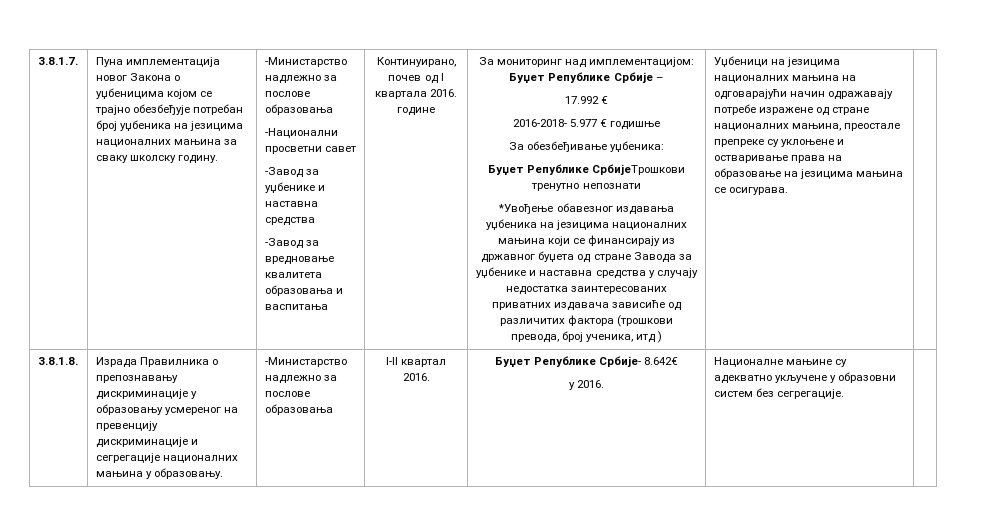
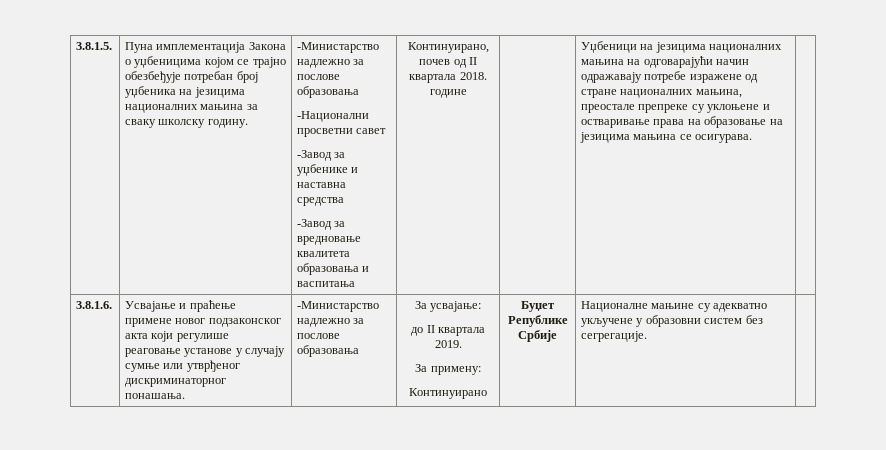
[37,57,78,65] 3.8.1.7. -> [76,42,113,50] 3.8.1.5.
[95,75,127,81] новог -> (246, 47) none
[440,73,444,81] [374,89,458,99] [397,107,435,116] [478,57,695,68] [509,72,664,83] [564,96,609,104] [512,119,661,130] [508,141,665,152] [487,164,686,175] [531,183,641,191] [498,203,674,215] [485,219,688,230] [497,235,676,246] [481,251,692,263] [476,267,698,279] [505,286,668,295] [491,300,682,311] [499,315,674,327] [510,331,663,343] I квартала 2016. године | За мониторинг над имплементацијом: Буџет Републике Србије – // 17.992 € // 2016-2018- 5.977 € годишње // За обезбеђивање уџбеника: // Буџет Републике СрбијеТрошкови тренутно непознати // *Увођење обавезног издавања уџбеника на језицима националних мањина који се финансирају из државног буџета од стране Завода за уџбенике и наставна средства у случају недостатка заинтересованих приватних издавача зависиће од различитих фактора (трошкови превода, број ученика, итд ) -> [468,57,477,65] [409,72,487,83] [429,89,467,98] II квартала 2018. године |
[37,357,78,365] [95,357,219,368] [95,375,178,383] [95,389,197,400] [95,404,239,415] [95,421,158,431] [95,437,198,448] [95,453,238,463] [95,468,224,479] 3.8.1.8. | Израда Правилника о препознавању дискриминације у образовању усмереног на превенцију дискриминације и сегрегације националних мањина у образовању. -> [76,301,113,309] [125,300,236,312] [125,318,281,327] [125,331,229,342] [125,346,286,357] [125,360,240,372] [125,378,227,387] [125,393,186,399] 3.8.1.6. | Усвајање и праћење примене новог подзаконског акта који регулише реаговање установе у случају сумње или утврђеног дискриминаторног понашања.
[385,357,447,367] [402,373,430,381] [494,356,679,367] [568,380,605,390] I-II квартал 2016. | Буџет Републике Србије- 8.642€ // у 2016. -> [414,301,482,312] [411,325,485,336] [434,340,462,348] [415,364,481,375] [409,388,487,399] [521,301,554,312] [507,315,568,327] [518,330,557,342] За усвајање: // до II квартала 2019. // За примену: // Континуирано | Буџет Републике Србије

